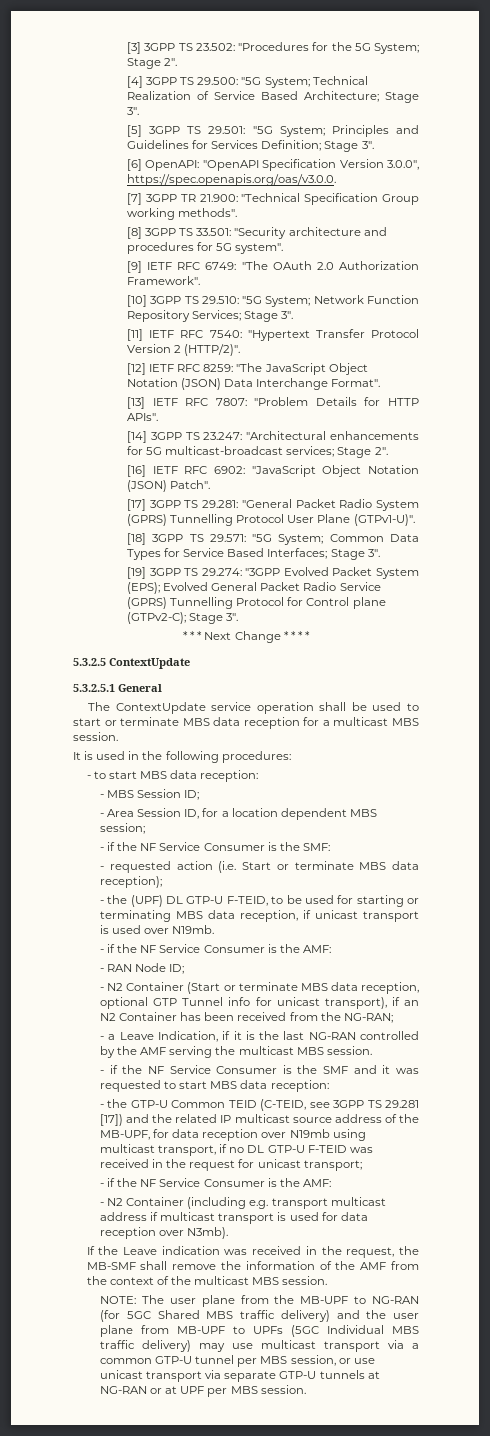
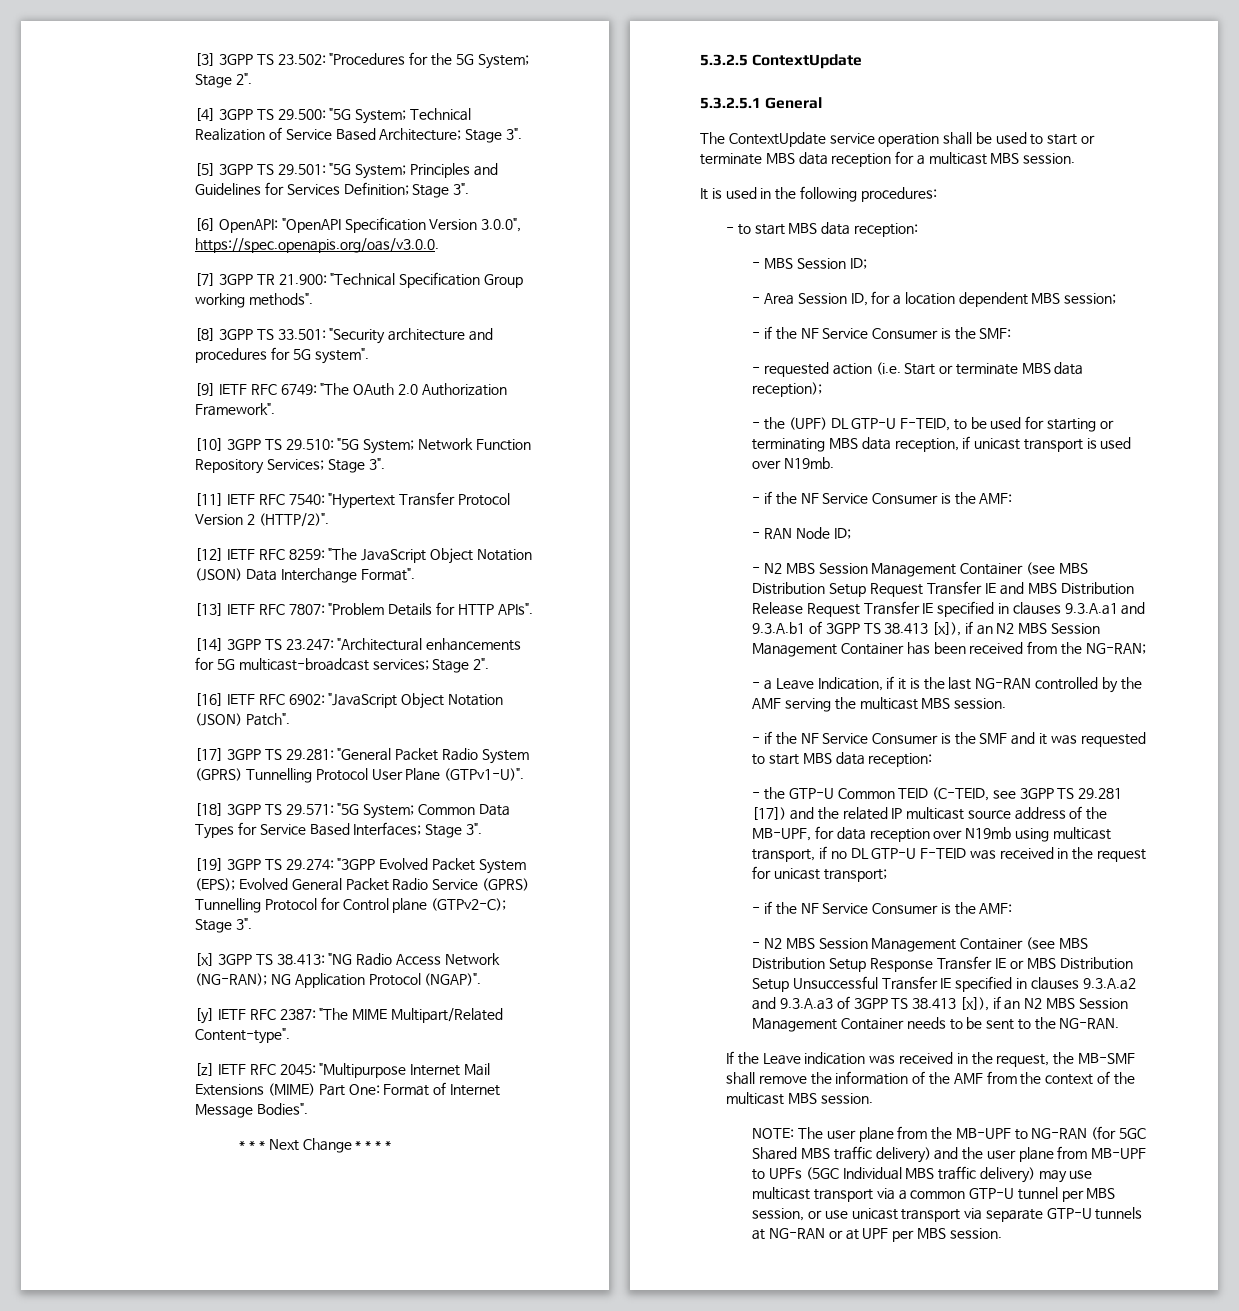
(239, 617) none -> [195,953,500,966] [195,973,482,988] [195,1008,504,1024] [195,1028,291,1044] [195,1063,491,1078] [195,1082,501,1096] [195,1103,309,1118] // [x] 3GPP TS 38.413: "NG Radio Access Network (NG-RAN); NG Application Protocol (NGAP)". // [y] IETF RFC 2387: "The MIME Multipart/Related Content-type". // [z] IETF RFC 2045: "Multipurpose Internet Mail Extensions (MIME) Part One: Format of Internet Message Bodies".
[126,982,419,994] [100,997,419,1009] [100,1013,117,1021] Container (Start or terminate MBS data reception, optional GTP Tunnel info for unicast transport), if an N2 -> [785,562,1088,577] [752,581,1134,597] [752,601,1146,617] [752,621,1100,636] [752,643,838,657] MBS Session Management Container (see MBS Distribution Setup Request Transfer IE and MBS Distribution Release Request Transfer IE specified in clauses 9.3.A.a1 and 9.3.A.b1 of 3GPP TS 38.413 [x]), if an N2 MBS Session Management
[126,1197,386,1209] [100,1212,368,1224] [100,1227,229,1239] Container (including e.g. transport multicast address if multicast transport is used for data reception over N3mb). -> [785,937,1088,952] [752,956,1133,972] [752,976,1136,992] [752,996,1128,1011] [752,1017,1120,1032] MBS Session Management Container (see MBS Distribution Setup Response Transfer IE or MBS Distribution Setup Unsuccessful Transfer IE specified in clauses 9.3.A.a2 and 9.3.A.a3 of 3GPP TS 38.413 [x]), if an N2 MBS Session Management Container needs to be sent to the NG-RAN.

